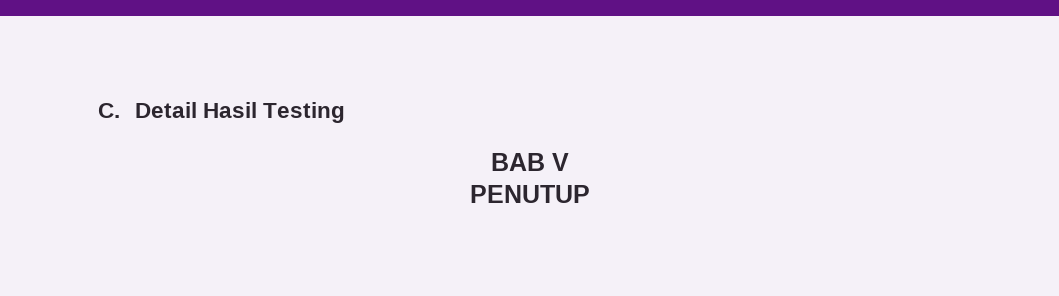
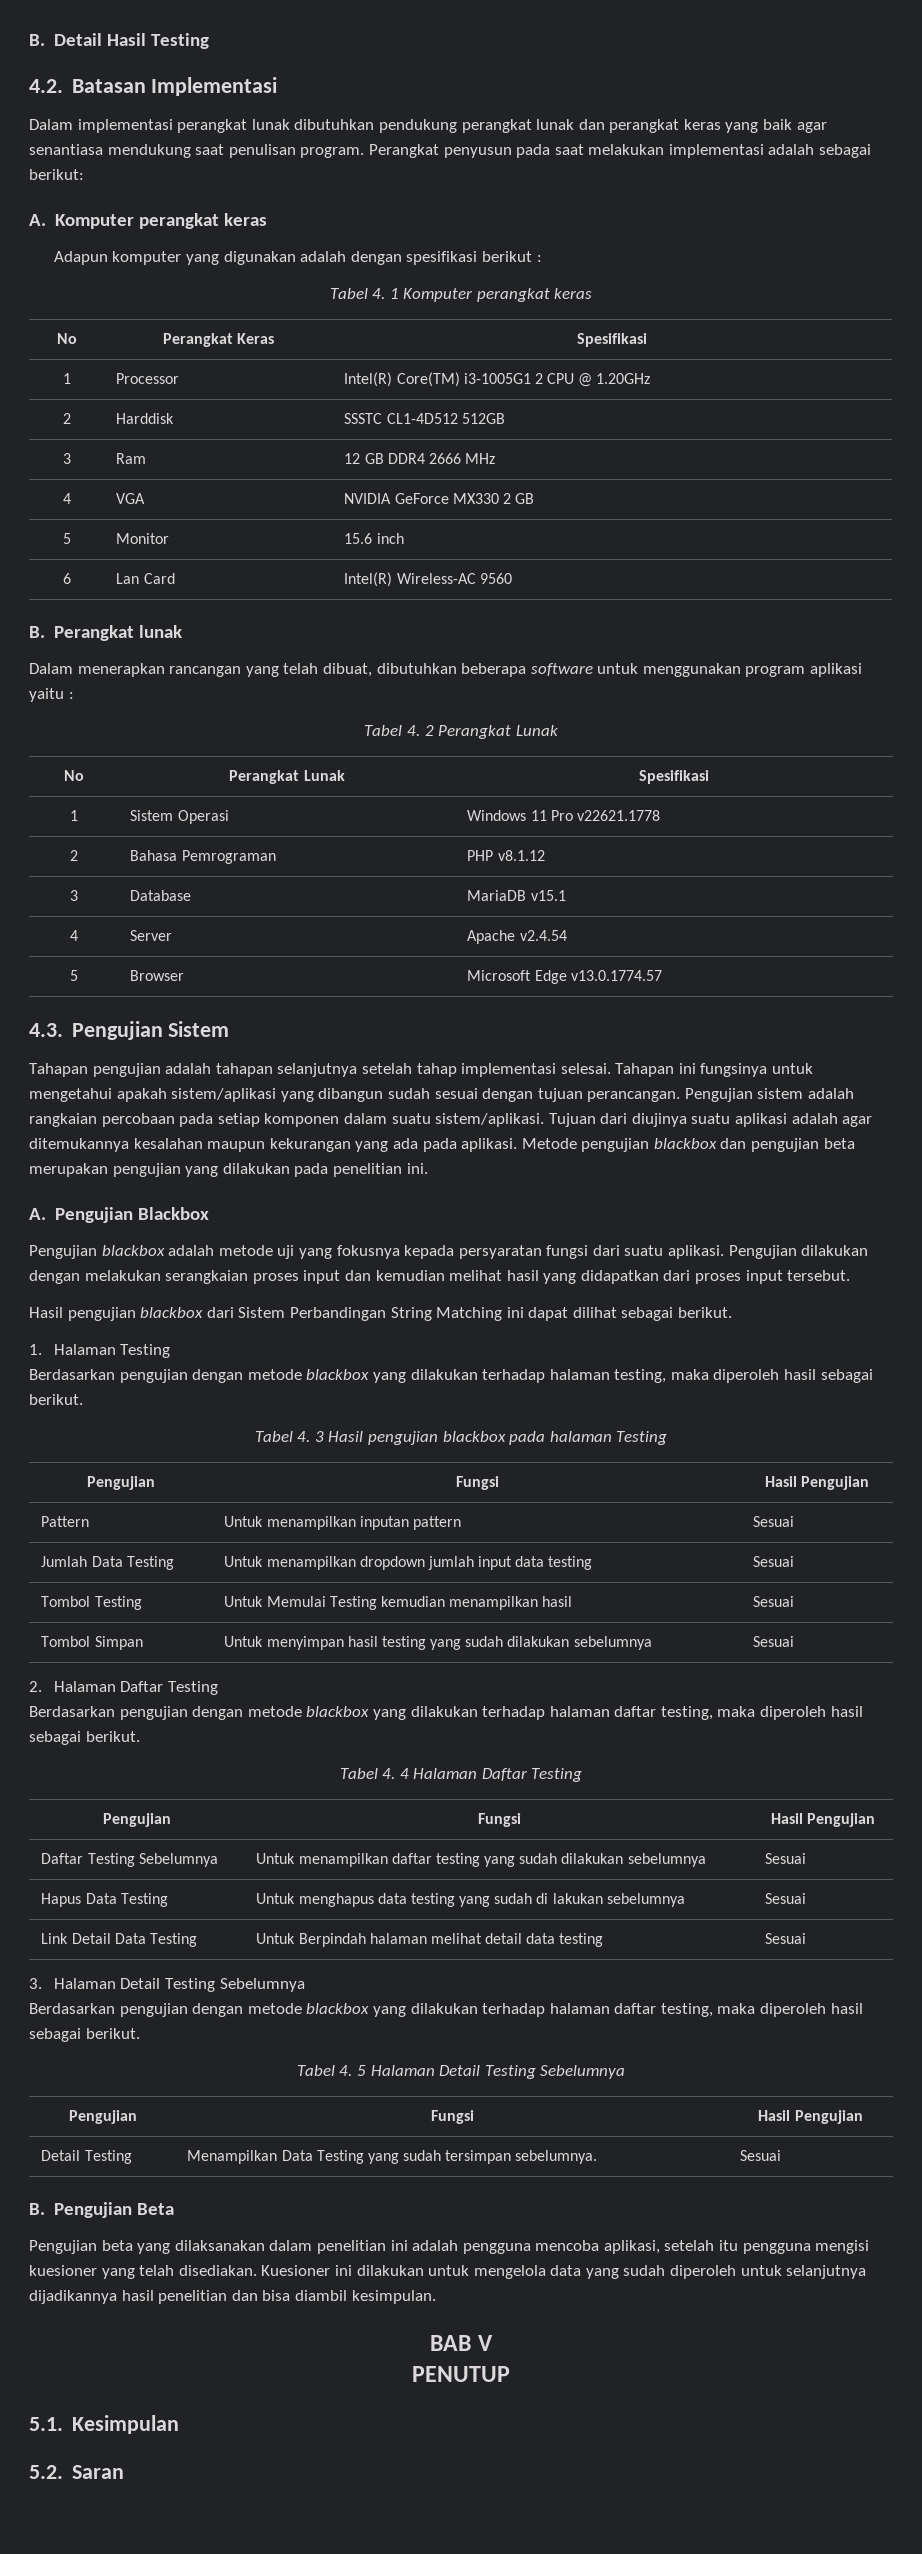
[98,103,120,118] C. -> [29,34,45,46] B.
(345, 112) none -> [29,77,278,96] [29,119,827,133] [29,144,872,158] [29,169,84,180] [29,213,267,229] [53,251,542,265] [329,288,593,302] [57,333,77,344] [162,333,275,347] [577,333,647,347] [63,373,71,384] [116,373,180,384] [344,372,651,387] [63,413,71,424] [116,413,175,424] [344,413,505,424] [63,453,71,464] [116,453,147,464] [344,453,496,464] [63,493,71,504] [116,493,146,504] [344,493,535,504] [63,533,71,544] [116,533,170,544] [344,533,404,544] [63,573,71,584] [116,573,175,584] [344,572,512,587] [29,625,182,641] [29,663,863,677] [29,688,74,702] [364,725,558,739] [64,770,84,781] [229,770,345,784] [639,770,709,784] [70,810,78,821] [130,810,229,824] [467,810,660,821] [70,850,78,861] [130,850,276,864] [467,850,545,861] [70,890,78,901] [130,890,192,901] [467,890,566,901] [70,930,78,941] [130,930,173,941] [467,930,567,944] [70,970,78,981] [130,970,185,981] [467,970,662,984] [29,1021,230,1040] [29,1063,814,1077] [29,1088,855,1102] [29,1113,873,1127] [29,1138,855,1152] [29,1163,428,1177] [29,1207,209,1223] [29,1245,869,1259] [29,1270,851,1284] [29,1307,733,1321] [29,1344,171,1358] [29,1369,873,1383] [29,1394,83,1405] [254,1431,668,1445] [87,1476,155,1490] [455,1476,499,1490] [764,1476,870,1490] [41,1516,90,1527] [224,1516,461,1530] [753,1516,795,1527] [41,1556,174,1570] [224,1556,593,1570] [753,1556,795,1567] [41,1596,142,1610] [224,1596,573,1610] [753,1596,795,1607] [41,1636,143,1650] [224,1636,652,1650] [753,1636,795,1647] [29,1681,218,1695] [29,1706,863,1720] [29,1731,140,1745] [339,1768,583,1782] [103,1813,171,1827] [477,1813,521,1827] [770,1813,876,1827] [41,1853,218,1867] [256,1853,706,1867] [765,1853,807,1864] [41,1893,168,1907] [256,1893,685,1907] [765,1893,807,1904] [41,1933,197,1947] [256,1933,604,1947] [765,1933,807,1944] [29,1978,305,1992] [29,2003,863,2017] [29,2028,140,2042] [296,2065,626,2079] [68,2110,137,2124] [430,2110,474,2124] [758,2110,863,2124] [41,2150,132,2164] [187,2150,598,2164] [740,2150,782,2161] [29,2202,174,2218] [29,2240,870,2254] [29,2265,867,2279] [29,2290,436,2304] // 4.2. Batasan Implementasi // Dalam implementasi perangkat lunak dibutuhkan pendukung perangkat lunak dan perangkat keras yang baik agar senantiasa mendukung saat penulisan program. Perangkat penyusun pada saat melakukan implementasi adalah sebagai berikut: // A. Komputer perangkat keras // Adapun komputer yang digunakan adalah dengan spesifikasi berikut : // Tabel 4. 1 Komputer perangkat keras // No | Perangkat Keras | Spesifikasi // 1 | Processor | Intel(R) Core(TM) i3-1005G1 2 CPU @ 1.20GHz // 2 | Harddisk | SSSTC CL1-4D512 512GB // 3 | Ram | 12 GB DDR4 2666 MHz // 4 | VGA | NVIDIA GeForce MX330 2 GB // 5 | Monitor | 15.6 inch // 6 | Lan Card | Intel(R) Wireless-AC 9560 // B. Perangkat lunak // Dalam menerapkan rancangan yang telah dibuat, dibutuhkan beberapa software untuk menggunakan program aplikasi yaitu : // Tabel 4. 2 Perangkat Lunak // No | Perangkat Lunak | Spesifikasi // 1 | Sistem Operasi | Windows 11 Pro v22621.1778 // 2 | Bahasa Pemrograman | PHP v8.1.12 // 3 | Database | MariaDB v15.1 // 4 | Server | Apache v2.4.54 // 5 | Browser | Microsoft Edge v13.0.1774.57 // 4.3. Pengujian Sistem // Tahapan pengujian adalah tahapan selanjutnya setelah tahap implementasi selesai. Tahapan ini fungsinya untuk mengetahui apakah sistem/aplikasi yang dibangun sudah sesuai dengan tujuan perancangan. Pengujian sistem adalah rangkaian percobaan pada setiap komponen dalam suatu sistem/aplikasi. Tujuan dari diujinya suatu aplikasi adalah agar ditemukannya kesalahan maupun kekurangan yang ada pada aplikasi. Metode pengujian blackbox dan pengujian beta merupakan pengujian yang dilakukan pada penelitian ini. // A. Pengujian Blackbox // Pengujian blackbox adalah metode uji yang fokusnya kepada persyaratan fungsi dari suatu aplikasi. Pengujian dilakukan dengan melakukan serangkaian proses input dan kemudian melihat hasil yang didapatkan dari proses input tersebut. // Hasil pengujian blackbox dari Sistem Perbandingan String Matching ini dapat dilihat sebagai berikut. // 1. Halaman Testing // Berdasarkan pengujian dengan metode blackbox yang dilakukan terhadap halaman testing, maka diperoleh hasil sebagai berikut. // Tabel 4. 3 Hasil pengujian blackbox pada halaman Testing // Pengujian | Fungsi | Hasil Pengujian // Pattern | Untuk menampilkan inputan pattern | Sesuai // Jumlah Data Testing | Untuk menampilkan dropdown jumlah input data testing | Sesuai // Tombol Testing | Untuk Memulai Testing kemudian menampilkan hasil | Sesuai // Tombol Simpan | Untuk menyimpan hasil testing yang sudah dilakukan sebelumnya | Sesuai // 2. Halaman Daftar Testing // Berdasarkan pengujian dengan metode blackbox yang dilakukan terhadap halaman daftar testing, maka diperoleh hasil sebagai berikut. // Tabel 4. 4 Halaman Daftar Testing // Pengujian | Fungsi | Hasil Pengujian // Daftar Testing Sebelumnya | Untuk menampilkan daftar testing yang sudah dilakukan sebelumnya | Sesuai // Hapus Data Testing | Untuk menghapus data testing yang sudah di lakukan sebelumnya | Sesuai // Link Detail Data Testing | Untuk Berpindah halaman melihat detail data testing | Sesuai // 3. Halaman Detail Testing Sebelumnya // Berdasarkan pengujian dengan metode blackbox yang dilakukan terhadap halaman daftar testing, maka diperoleh hasil sebagai berikut. // Tabel 4. 5 Halaman Detail Testing Sebelumnya // Pengujian | Fungsi | Hasil Pengujian // Detail Testing | Menampilkan Data Testing yang sudah tersimpan sebelumnya. | Sesuai // B. Pengujian Beta // Pengujian beta yang dilaksanakan dalam penelitian ini adalah pengguna mencoba aplikasi, setelah itu pengguna mengisi kuesioner yang telah disediakan. Kuesioner ini dilakukan untuk mengelola data yang sudah diperoleh untuk selanjutnya dijadikannya hasil penelitian dan bisa diambil kesimpulan.
(590, 194) none -> [29,2415,179,2434] [29,2465,124,2479] // 5.1. Kesimpulan // 5.2. Saran

